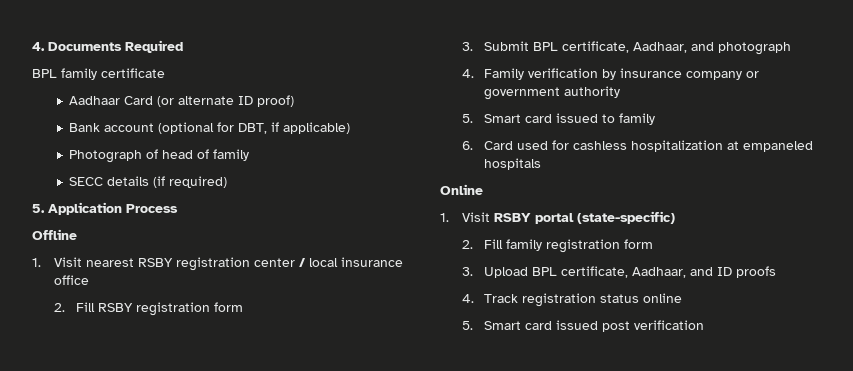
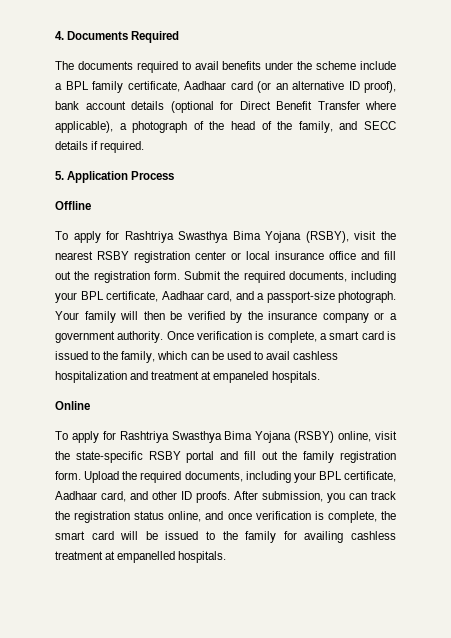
[32,68,165,80] [69,95,295,107] [69,122,351,134] [69,149,250,163] [69,176,228,188] [32,202,178,215] [32,229,77,240] [32,257,83,267] BPL family certificate // Aadhaar Card (or alternate ID proof) // Bank account (optional for DBT, if applicable) // Photograph of head of family // SECC details (if required) // 5. Application Process // Offline // 1. Visit -> [55,61,396,73] [55,81,396,93] [55,101,396,113] [55,121,396,133] [55,141,145,153] [55,171,175,183] [55,201,91,210] [55,231,396,243] The documents required to avail benefits under the scheme include a BPL family certificate, Aadhaar card (or an alternative ID proof), bank account details (optional for Direct Benefit Transfer where applicable), a photograph of the head of the family, and SECC details if required. // 5. Application Process // Offline // To apply for Rashtriya Swasthya Bima Yojana (RSBY), visit the
[299,258,306,267] / -> [231,252,241,260] or
[54,302,244,316] [462,41,792,55] [462,68,760,80] [484,86,621,100] [462,113,656,125] [462,140,724,152] // 2. Fill RSBY registration form // 3. Submit BPL certificate, Aadhaar, and photograph // 4. Family verification by insurance company or government authority // 5. Smart card issued to family // 6. Card used for cashless hospitalization -> [361,251,396,260] [55,271,396,283] [55,291,396,303] [55,311,397,323] [55,331,396,343] [55,351,339,363] [55,371,200,383] and fill out the registration form. Submit the required documents, including your BPL certificate, Aadhaar card, and a passport-size photograph. Your family will then be verified by the insurance company or a government authority. Once verification is complete, a smart card is issued to the family, which can be used to avail cashless hospitalization and treatment
[484,158,542,170] hospitals -> [271,371,320,383] hospitals.
[440,211,676,224] [462,239,654,253] [462,266,777,278] [462,293,683,307] [462,320,705,332] 1. Visit RSBY portal (state-specific) // 2. Fill family registration form // 3. Upload BPL certificate, Aadhaar, and ID proofs // 4. Track registration status online // 5. Smart card issued post verification -> [55,431,397,443] [55,451,396,463] [55,471,396,483] [55,491,396,503] [55,511,396,523] [55,531,396,543] [55,551,227,563] To apply for Rashtriya Swasthya Bima Yojana (RSBY) online, visit the state-specific RSBY portal and fill out the family registration form. Upload the required documents, including your BPL certificate, Aadhaar card, and other ID proofs. After submission, you can track the registration status online, and once verification is complete, the smart card will be issued to the family for availing cashless treatment at empanelled hospitals.

